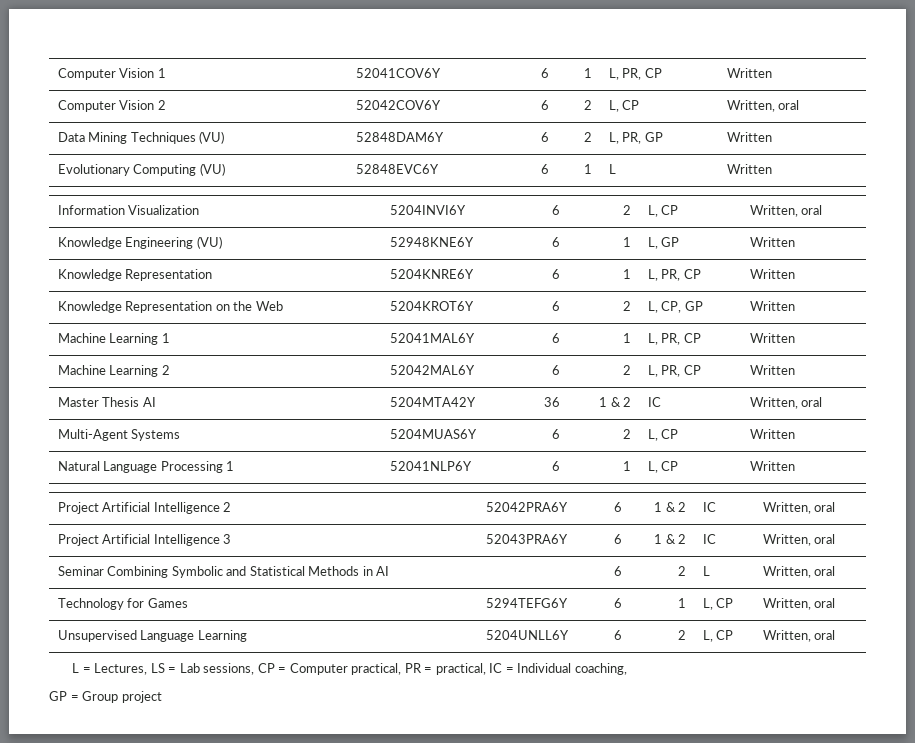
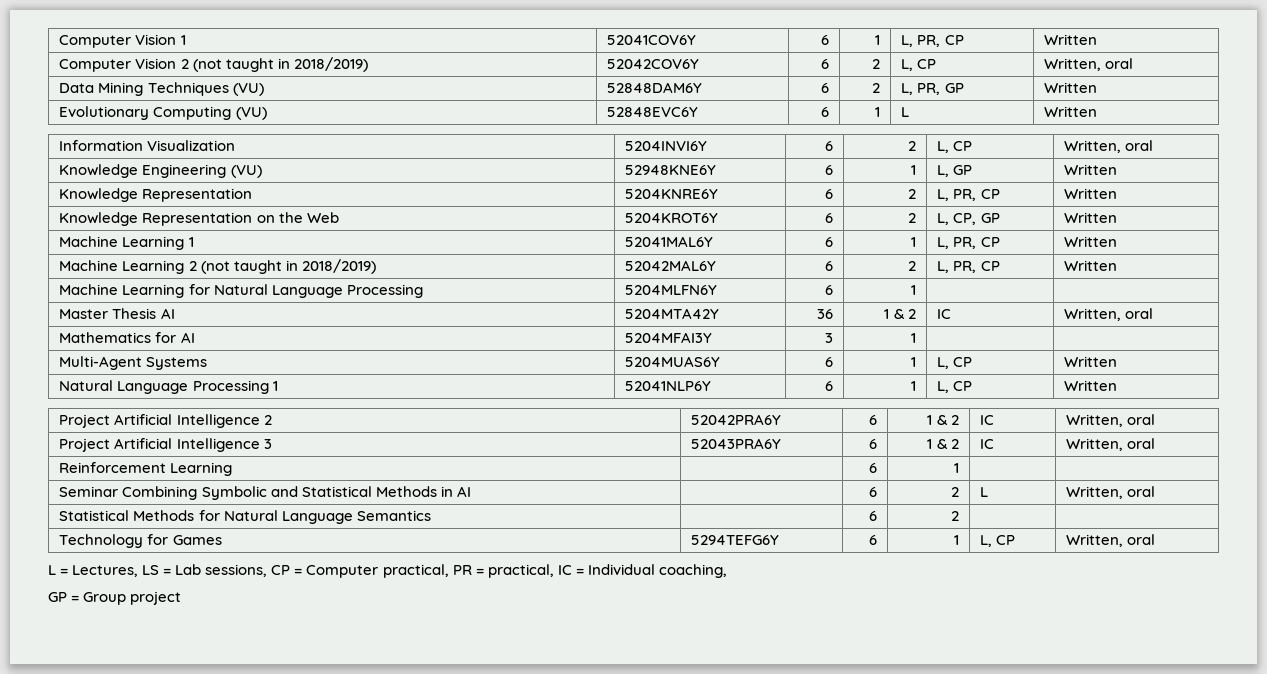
(166, 105) none -> [192,57,368,72] (not taught in 2018/2019)
[623,269,632,279] 1 -> [907,189,916,199] 2
(170, 370) none -> [200,259,376,274] (not taught in 2018/2019)
(795, 370) none -> [59,284,423,298] [625,285,718,295] [824,285,833,295] [910,285,916,295] // Machine Learning for Natural Language Processing | 5204MLFN6Y | 6 | 1 | |
(823, 402) none -> [59,332,195,343] [625,332,713,343] [824,333,833,343] [910,333,916,343] // Mathematics for AI | 5204MFAI3Y | 3 | 1 | |
[623,429,632,439] 2 -> [910,357,916,367] 1
(836, 539) none -> [59,462,233,476] [868,463,877,473] [953,463,959,473] // Reinforcement Learning | | 6 | 1 | |
(836, 571) none -> [59,510,431,524] [868,511,877,521] [950,511,959,521] // Statistical Methods for Natural Language Semantics | | 6 | 2 | |
[57,630,247,642] [485,630,569,640] [614,630,623,640] [678,630,687,640] [702,630,734,642] [762,630,836,642] // Unsupervised Language Learning | 5204UNLL6Y | 6 | 2 | L, CP | Written, oral -> (1156, 539) none

